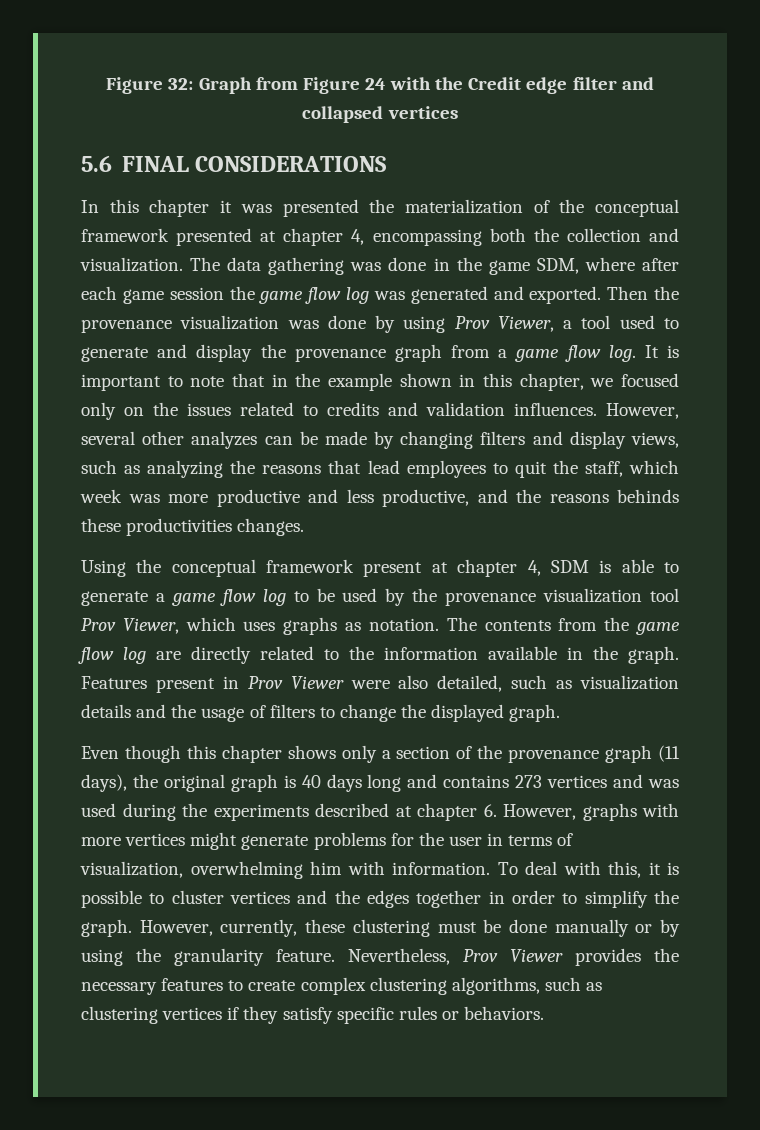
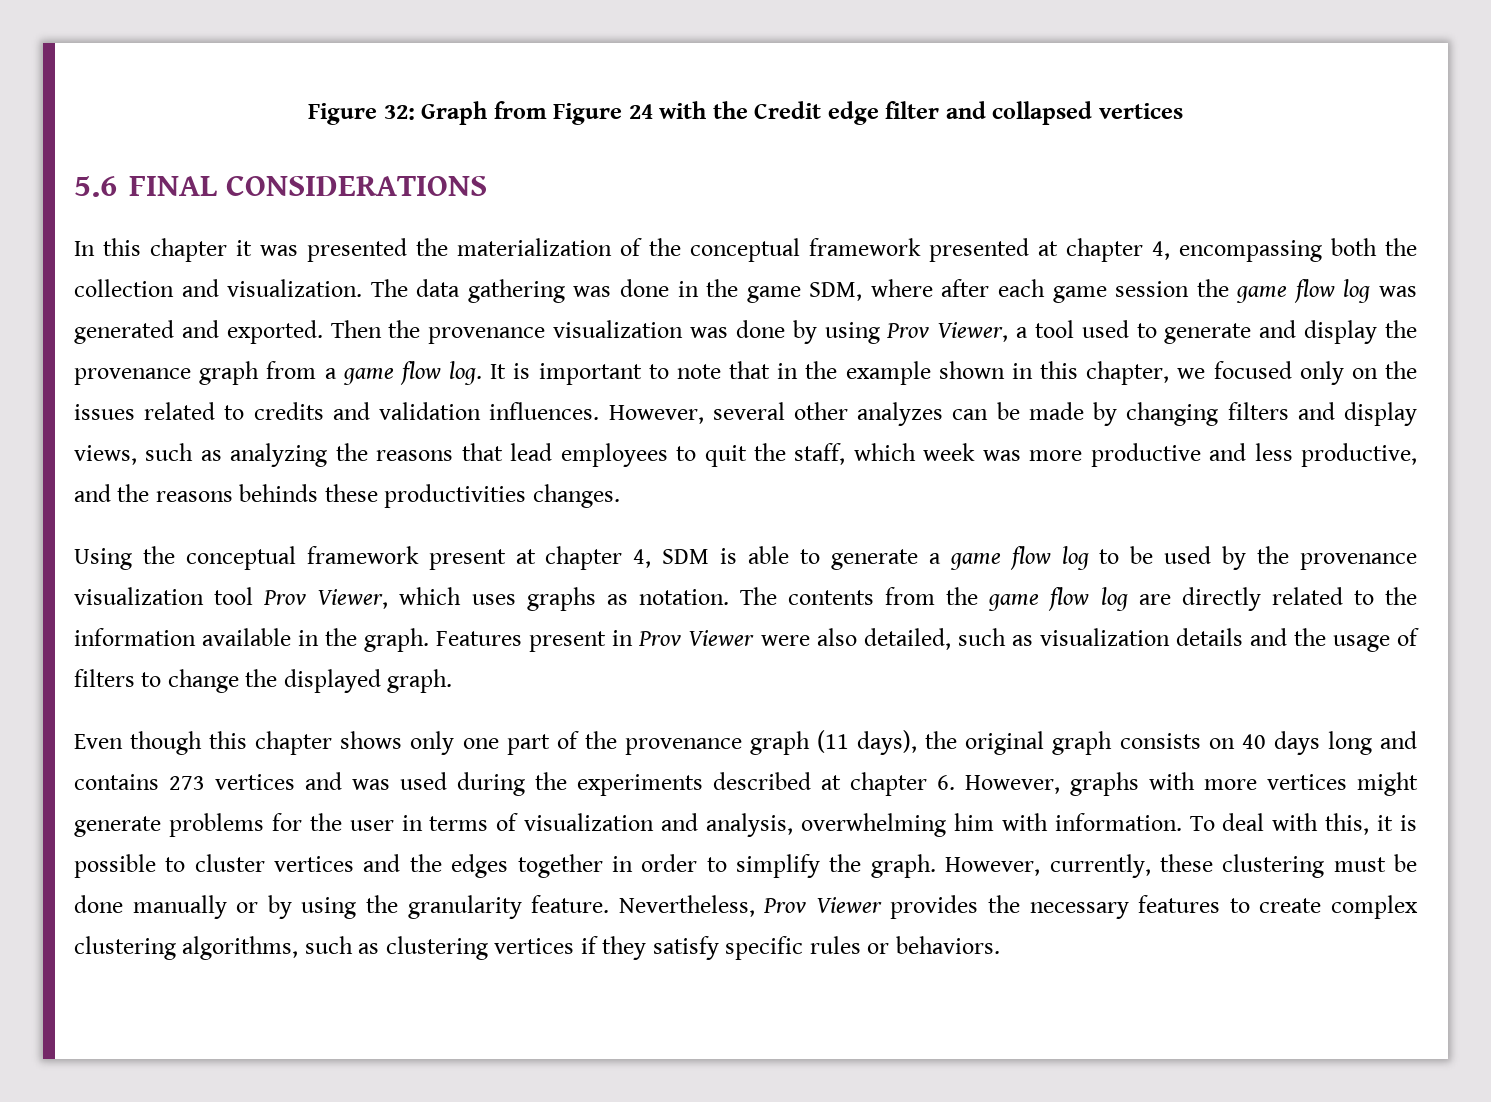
[381,746,451,759] a section -> [462,734,550,755] one part
[283,775,296,788] is -> [1119,733,1235,749] consists on
[80,861,183,878] visualization, -> [524,813,793,837] visualization and analysis,

